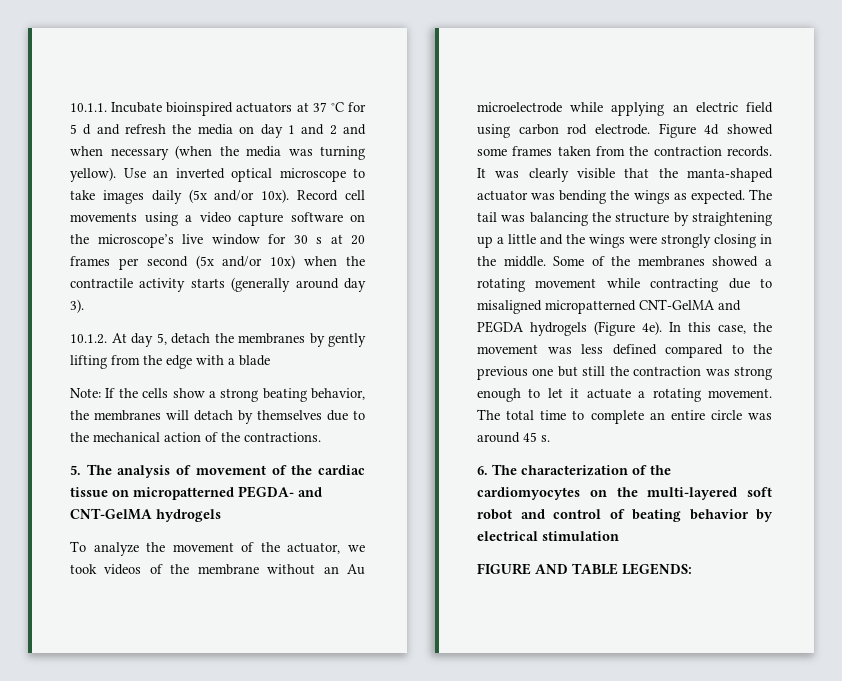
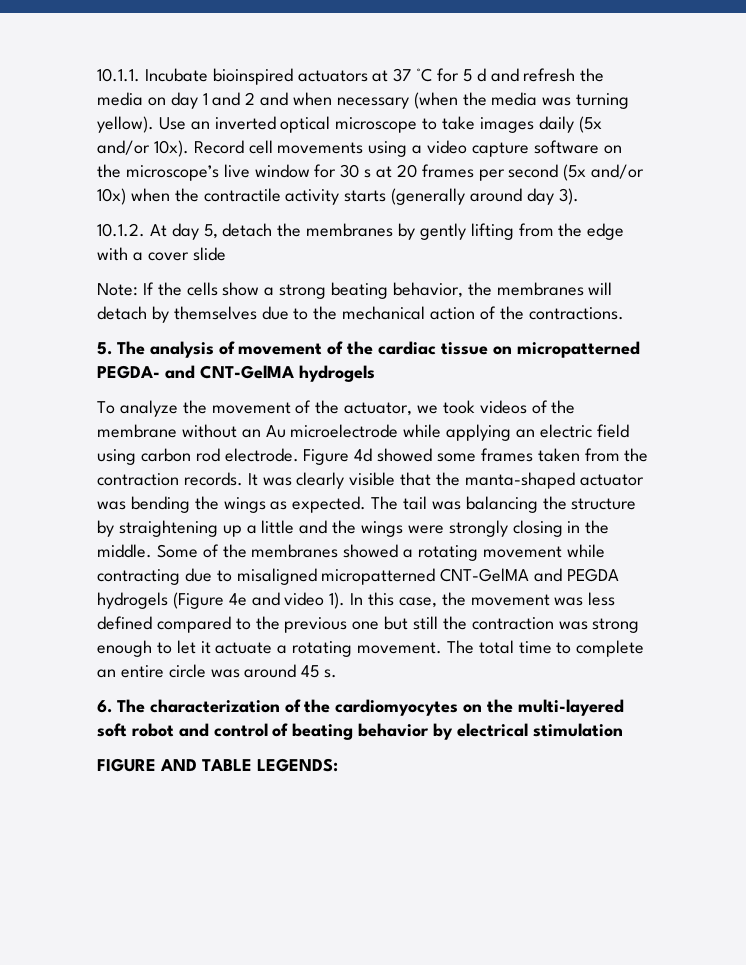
[239,355,270,366] blade -> [147,247,226,261] cover slide
[642,321,662,335] 4e). -> [228,592,346,609] 4e and video 1).

